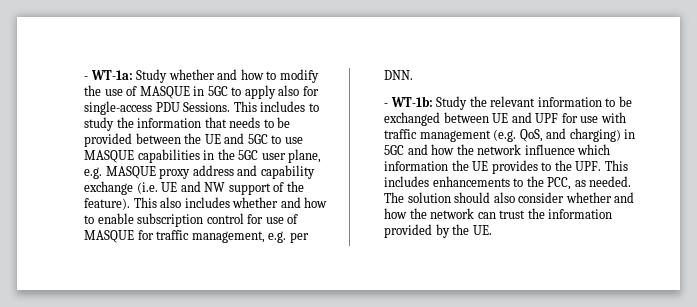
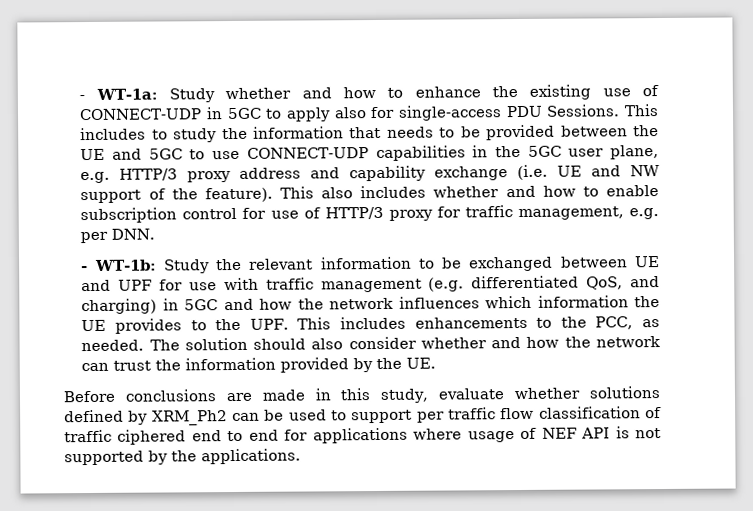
[279,69,319,83] [84,85,190,99] modify the use of MASQUE -> [414,84,660,100] [79,108,203,121] enhance the existing use of CONNECT-UDP
[84,150,135,163] MASQUE -> [246,147,369,159] CONNECT-UDP
[105,166,156,179] MASQUE -> [119,168,179,181] HTTP/3
[84,230,135,243] MASQUE -> [324,206,433,221] HTTP/3 proxy
(517, 135) none -> [471,275,580,289] differentiated
[524,144,575,155] influence -> [398,296,480,309] influences
(492, 230) none -> [63,386,661,403] [64,406,662,426] [64,426,661,445] [64,448,301,466] // Before conclusions are made in this study, evaluate whether solutions defined by XRM_Ph2 can be used to support per traffic flow classification of traffic ciphered end to end for applications where usage of NEF API is not supported by the applications.

